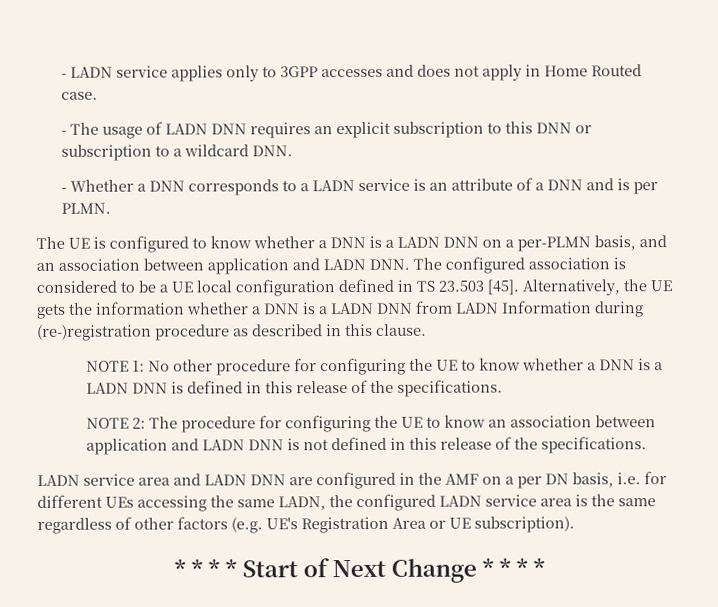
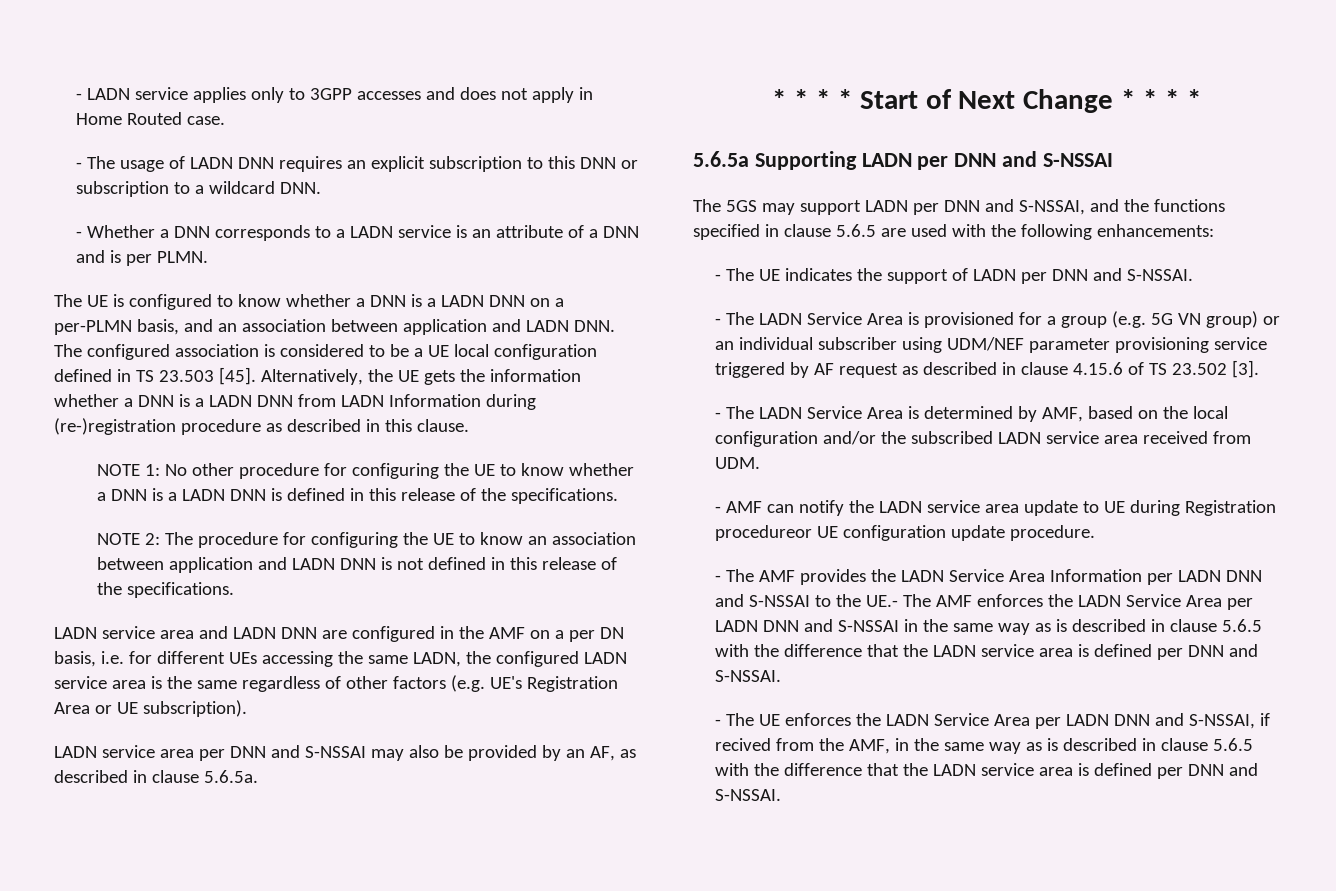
(575, 524) none -> [54,745,636,761] [54,770,258,783] // LADN service area per DNN and S-NSSAI may also be provided by an AF, as described in clause 5.6.5a.
(546, 567) none -> [693,151,1113,170] [693,199,1225,215] [693,224,1214,240] [714,268,1193,284] [714,311,1280,328] [714,337,1267,353] [714,360,1259,378] [714,406,1228,422] [714,431,1251,447] [714,457,760,469] [714,500,1276,516] [714,525,1095,541] [714,569,1262,585] [714,594,1253,610] [714,619,1262,635] [714,644,1258,660] [714,670,781,682] [714,713,1270,729] [714,738,1253,754] [714,763,1258,779] [714,789,781,801] // 5.6.5a Supporting LADN per DNN and S-NSSAI // The 5GS may support LADN per DNN and S-NSSAI, and the functions specified in clause 5.6.5 are used with the following enhancements: // - The UE indicates the support of LADN per DNN and S-NSSAI. // - The LADN Service Area is provisioned for a group (e.g. 5G VN group) or an individual subscriber using UDM/NEF parameter provisioning service triggered by AF request as described in clause 4.15.6 of TS 23.502 [3]. // - The LADN Service Area is determined by AMF, based on the local configuration and/or the subscribed LADN service area received from UDM. // - AMF can notify the LADN service area update to UE during Registration procedureor UE configuration update procedure. // - The AMF provides the LADN Service Area Information per LADN DNN and S-NSSAI to the UE.- The AMF enforces the LADN Service Area per LADN DNN and S-NSSAI in the same way as is described in clause 5.6.5 with the difference that the LADN service area is defined per DNN and S-NSSAI. // - The UE enforces the LADN Service Area per LADN DNN and S-NSSAI, if recived from the AMF, in the same way as is described in clause 5.6.5 with the difference that the LADN service area is defined per DNN and S-NSSAI.

